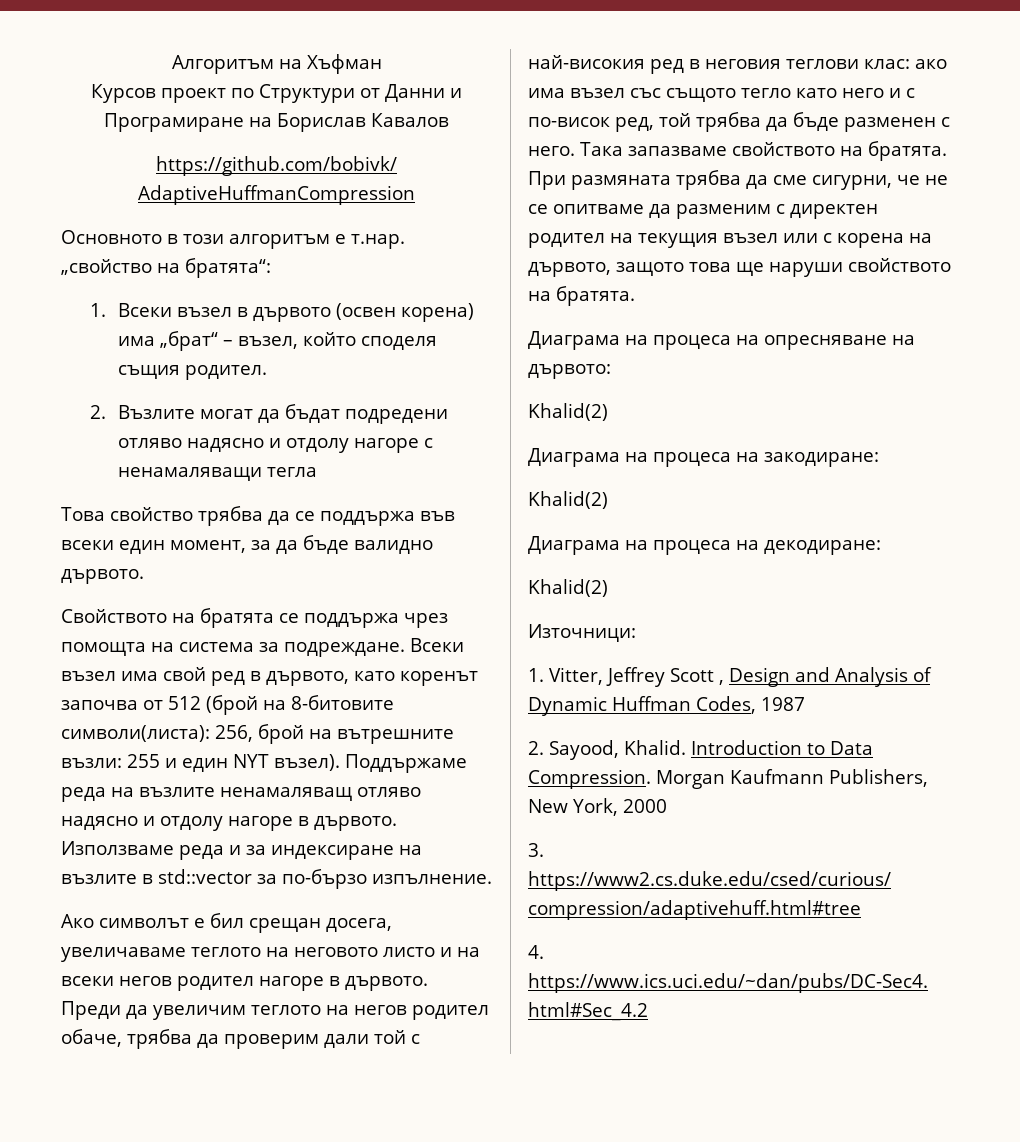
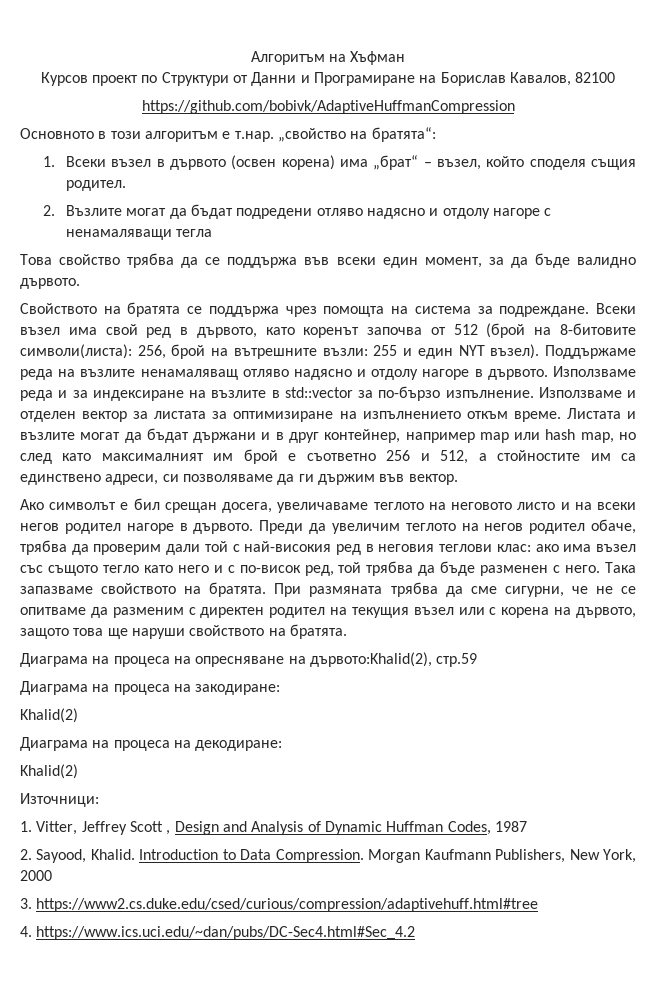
[371,113,449,127] Кавалов -> [509,72,616,86] Кавалов, 82100
(492, 879) none -> [538,387,636,398] [20,408,636,422] [20,428,637,443] [20,449,636,464] [20,474,458,485] Използваме и отделен вектор за листата за оптимизиране на изпълнението откъм време. Листата и възлите могат да бъдат държани и в друг контейнер, например map или hash map, но след като максималният им брой е съответно 256 и 512, а стойностите им са единствено адреси, си позволяваме да ги държим във вектор.
[528,364,611,379] [528,403,608,421] дървото: // Khalid(2) -> [309,652,478,667] дървото:Khalid(2), стр.59

